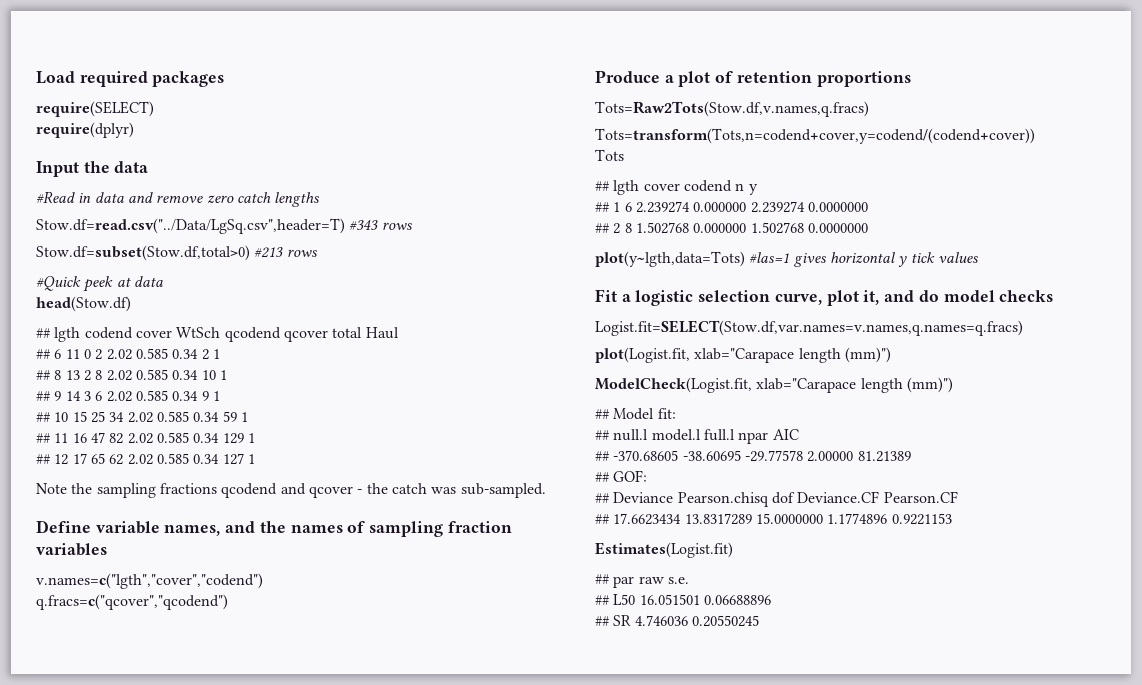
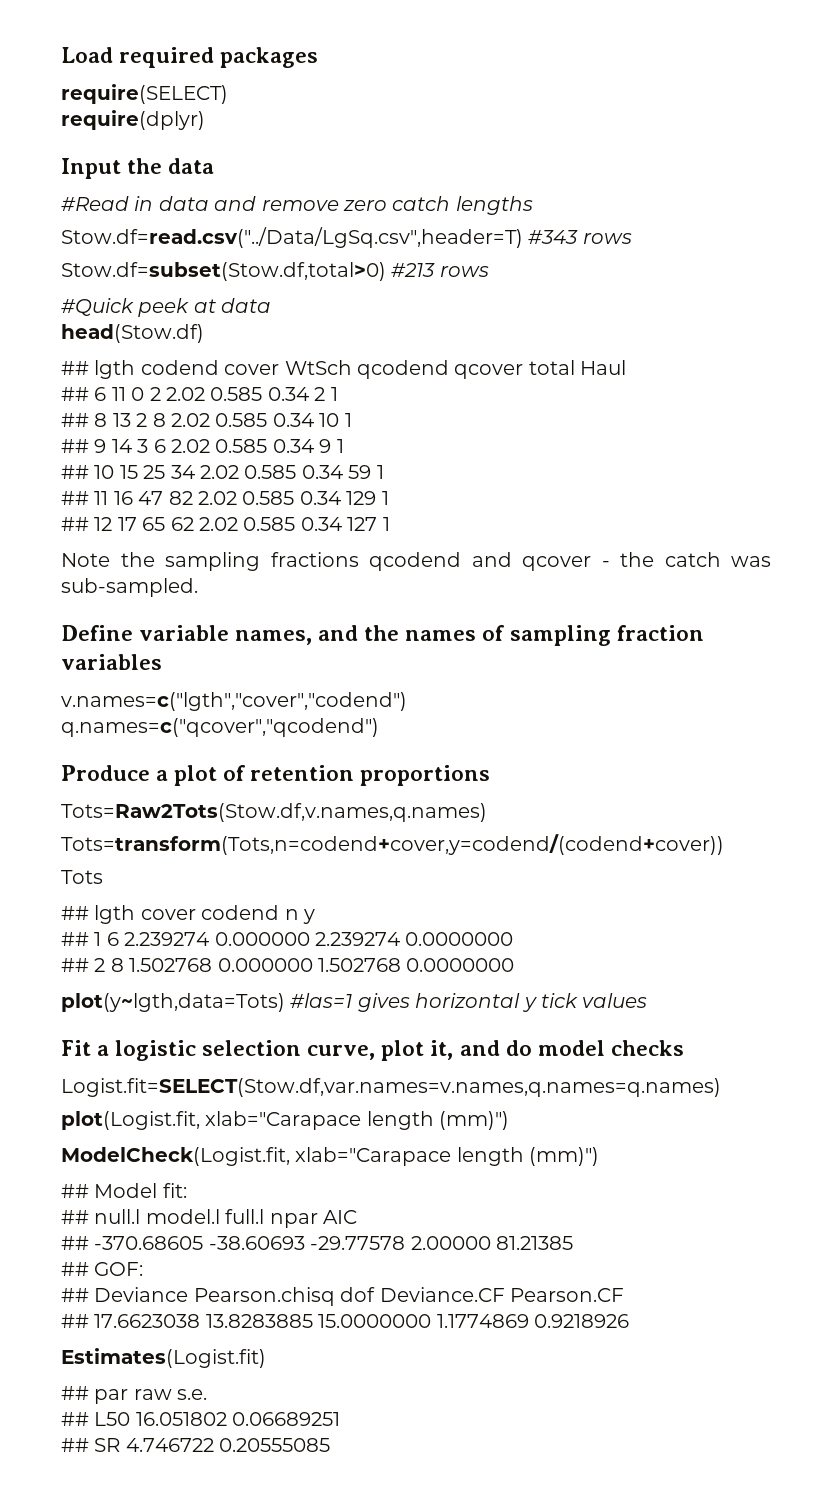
[36,594,228,610] q.fracs=c("qcover","qcodend") -> [61,718,379,737] q.names=c("qcover","qcodend")
[595,101,869,117] Tots=Raw2Tots(Stow.df,v.names,q.fracs) -> [61,803,487,822] Tots=Raw2Tots(Stow.df,v.names,q.names)
[595,320,1023,336] Logist.fit=SELECT(Stow.df,var.names=v.names,q.names=q.fracs) -> [61,1078,721,1097] Logist.fit=SELECT(Stow.df,var.names=v.names,q.names=q.names)
[682,450,741,461] -38.60695 -> [208,1236,305,1250] -38.60693
[857,451,911,462] 81.21389 -> [496,1236,573,1250] 81.21385
[613,513,952,525] 17.6623434 13.8317289 15.0000000 1.1774896 0.9221153 -> [94,1314,629,1328] 17.6623038 13.8283885 15.0000000 1.1774869 0.9218926
[639,594,771,605] 16.051501 0.06688896 -> [135,1412,341,1426] 16.051802 0.06689251
[634,615,759,627] 4.746036 0.20550245 -> [125,1438,331,1452] 4.746722 0.20555085

